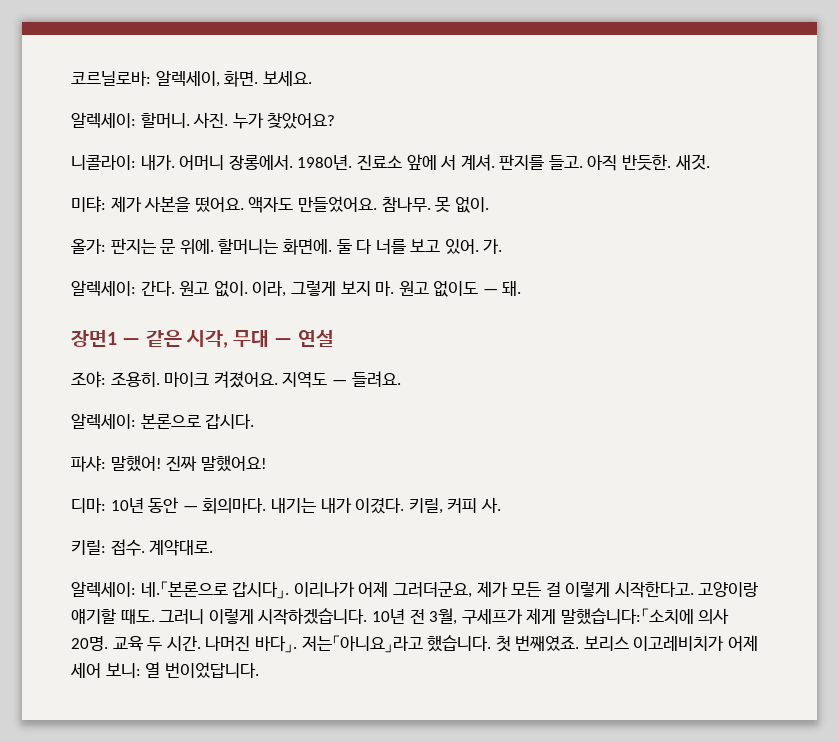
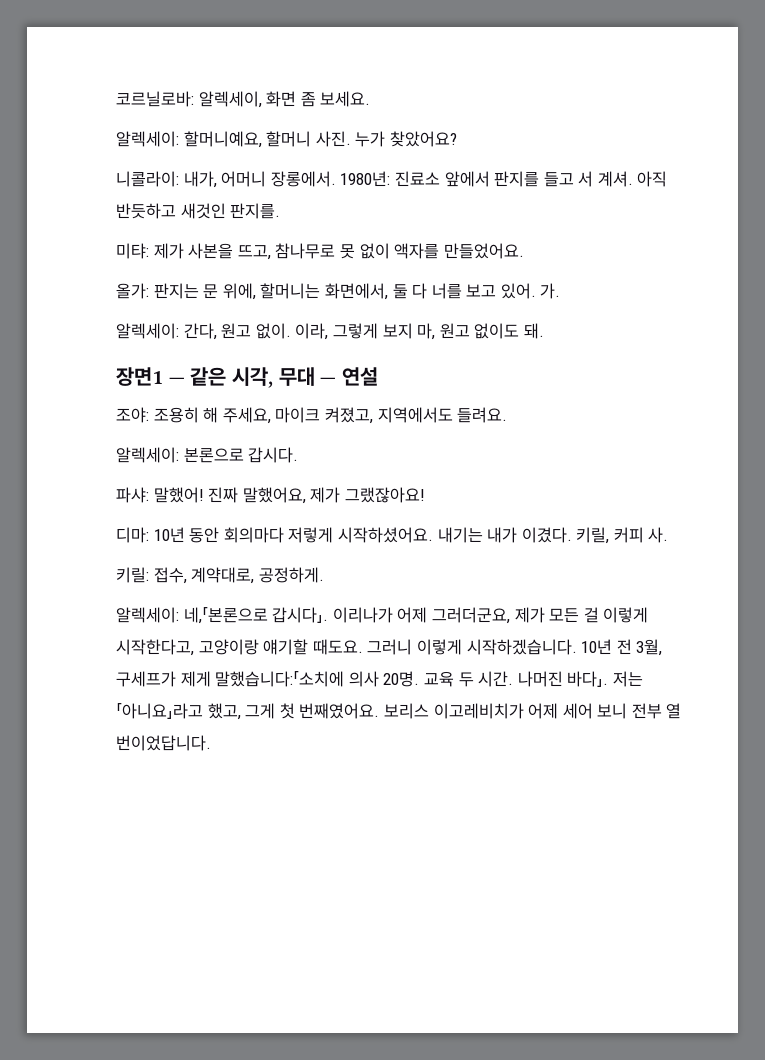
[224,71,259,87] 화면. -> [266,91,316,107] 화면 좀
[140,112,190,128] 할머니. -> [183,131,312,148] 할머니예요, 할머니
[140,155,175,170] 내가. -> [183,171,217,188] 내가,
[297,154,710,171] [71,196,489,213] 1980년. 진료소 앞에 서 계셔. 판지를 들고. 아직 반듯한. 새것. // 미탸: 제가 사본을 떴어요. 액자도 만들었어요. 참나무. 못 없이. -> [340,171,668,187] [116,203,281,219] [116,243,524,260] 1980년: 진료소 앞에서 판지를 들고 서 계셔. 아직 반듯하고 새것인 판지를. // 미탸: 제가 사본을 뜨고, 참나무로 못 없이 액자를 만들었어요.
[179,238,332,255] 위에. 할머니는 화면에. -> [222,283,388,300] 위에, 할머니는 화면에서,
[140,281,175,296] 간다. -> [183,323,217,340] 간다,
[375,281,395,296] 마. -> [417,323,436,340] 마,
[482,289,498,294] — -> (520, 331) none
[110,371,347,388] 조용히. 마이크 켜졌어요. 지역도 — -> [153,407,453,424] 조용히 해 주세요, 마이크 켜졌고, 지역에서도
[200,455,267,472] 말했어요! -> [242,487,425,504] 말했어요, 제가 그랬잖아요!
[182,498,267,514] — 회의마다. -> [223,527,433,543] 회의마다 저렇게 시작하셨어요.
[110,539,214,556] [71,581,160,597] 접수. 계약대로. // 알렉세이: 네. -> [153,567,324,584] [116,607,202,624] 접수, 계약대로, 공정하게. // 알렉세이: 네,
[614,581,694,598] 시작한다고. -> [116,639,194,656] 시작한다고,
[120,609,155,624] 때도. -> [312,639,363,655] 때도요.
[427,635,580,652] 했습니다. 첫 번째였죠. -> [207,703,380,720] 했고, 그게 첫 번째였어요.
[105,663,141,678] 보니: -> [597,703,662,719] 보니 전부

